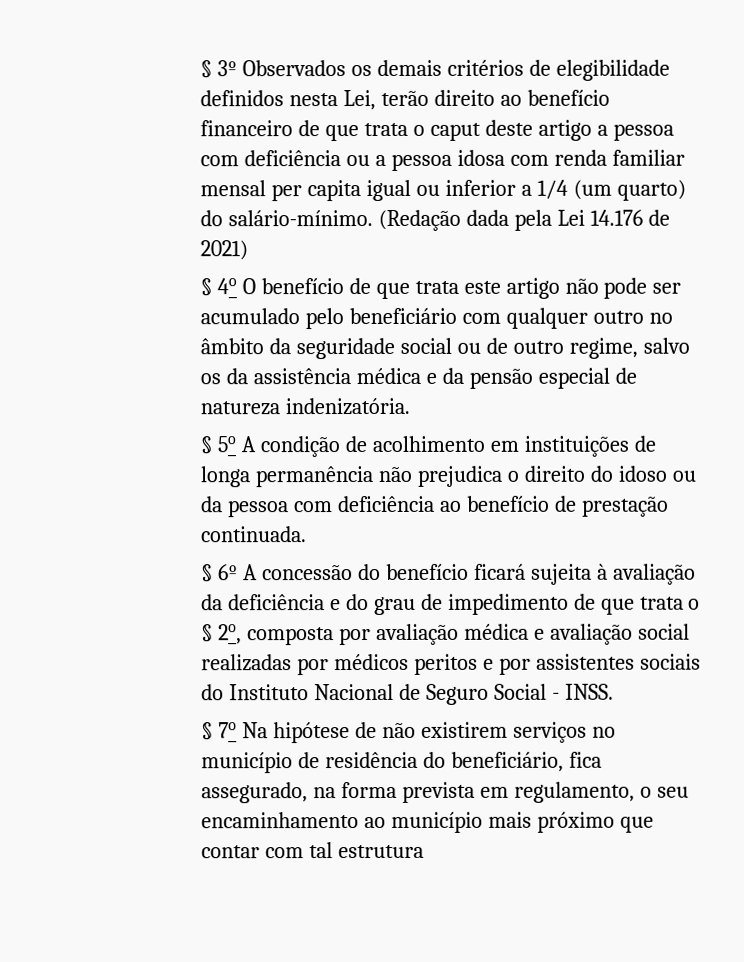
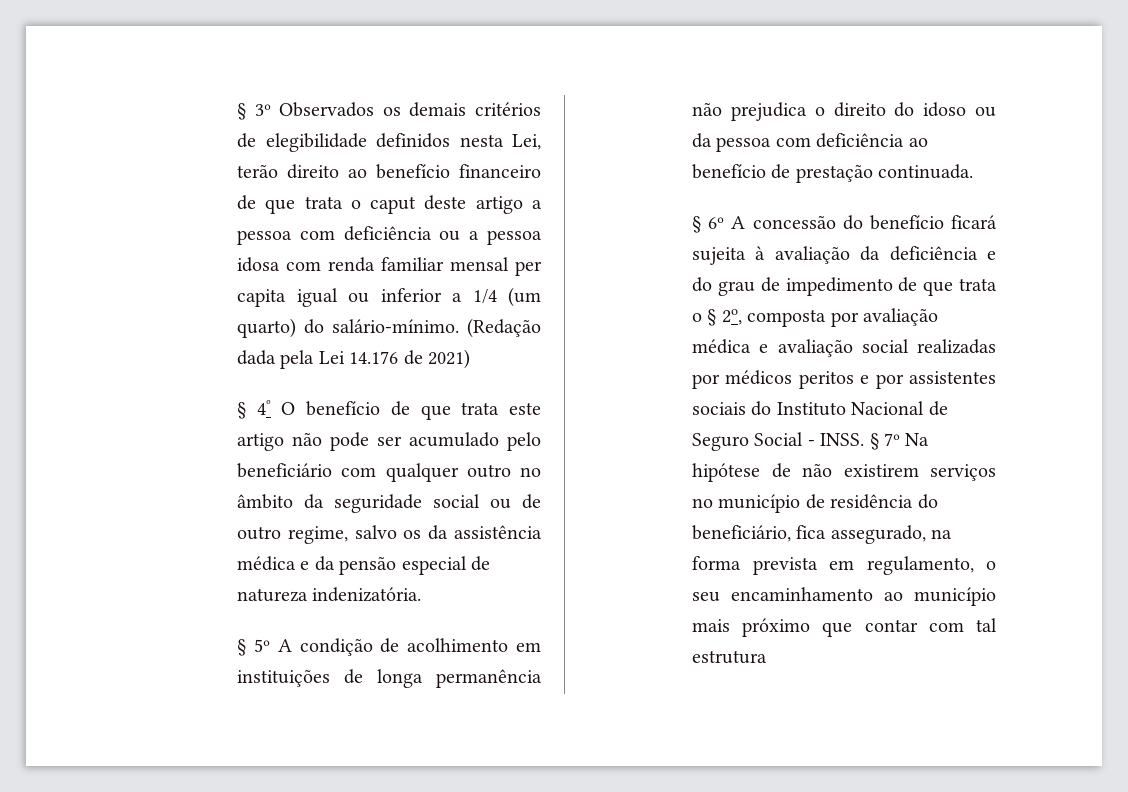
[216,278,237,295] 4o -> [256,400,271,415] 4º
[216,436,236,453] 5o -> [253,639,270,652] 5º
[201,722,237,741] // § 7o -> [869,433,901,450] § 7º

